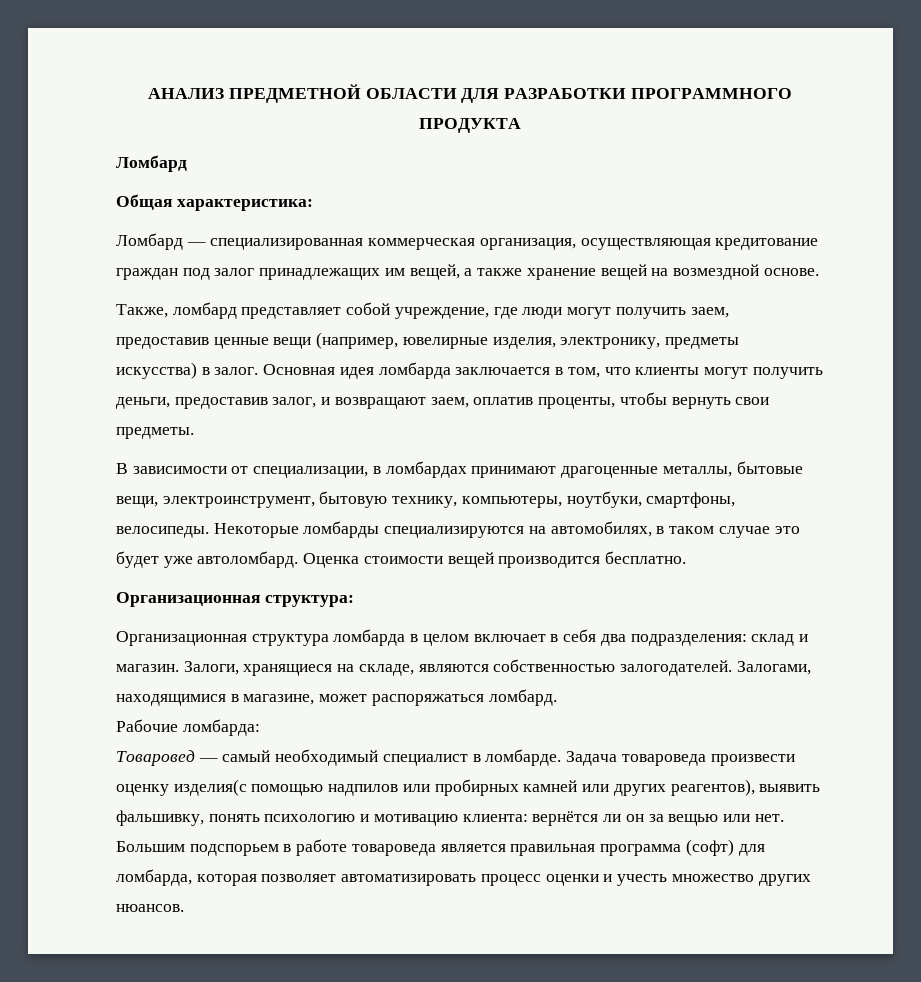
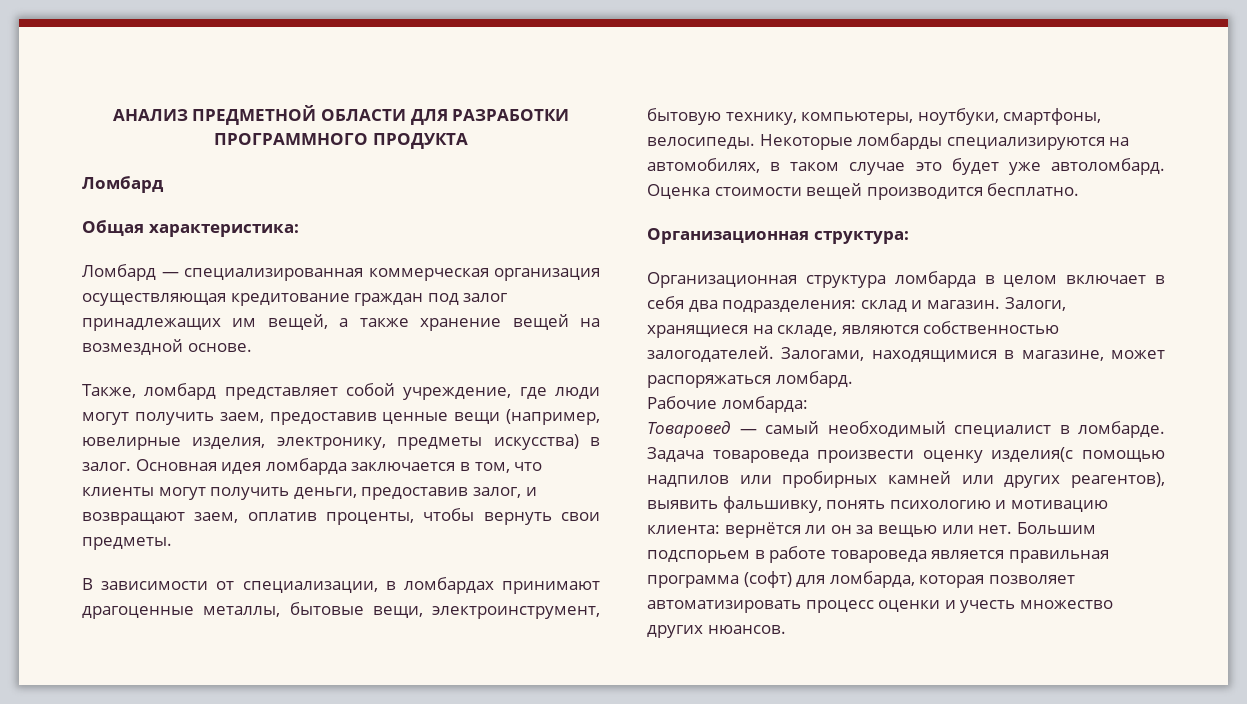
[479,238,576,250] организация, -> [494,268,600,281] организация

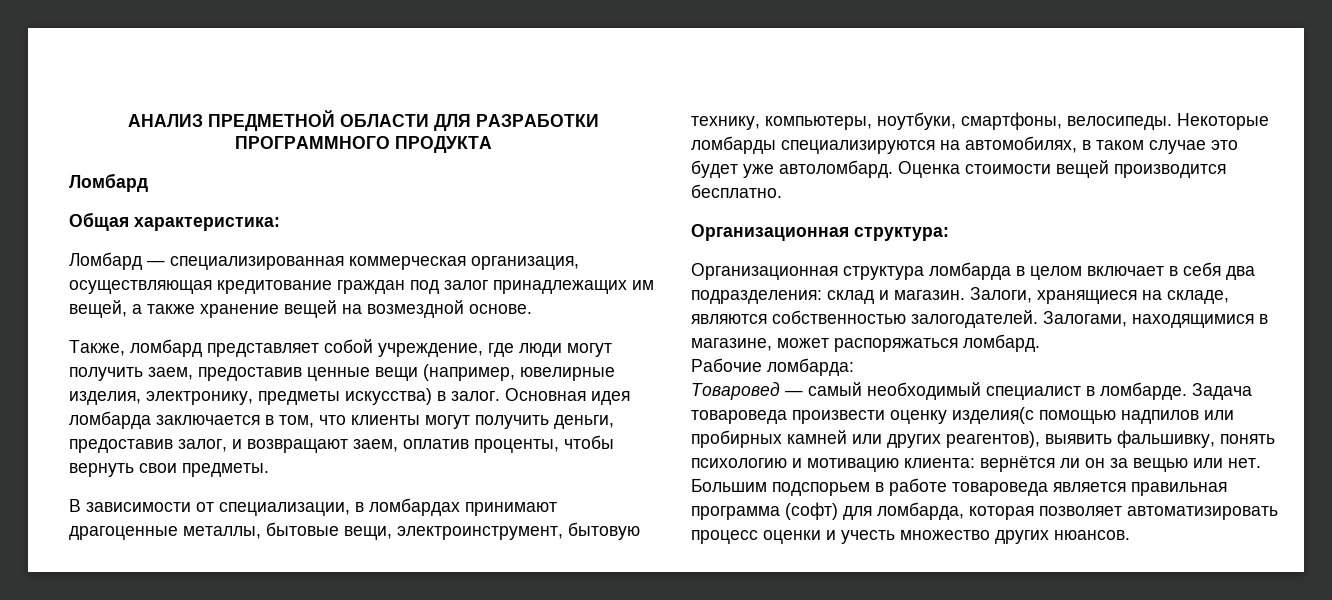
[494,268,600,281] организация -> [471,256,579,270] организация,

